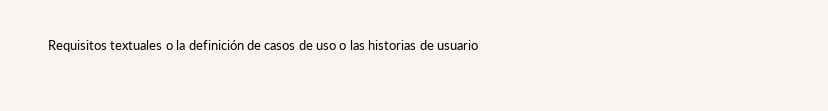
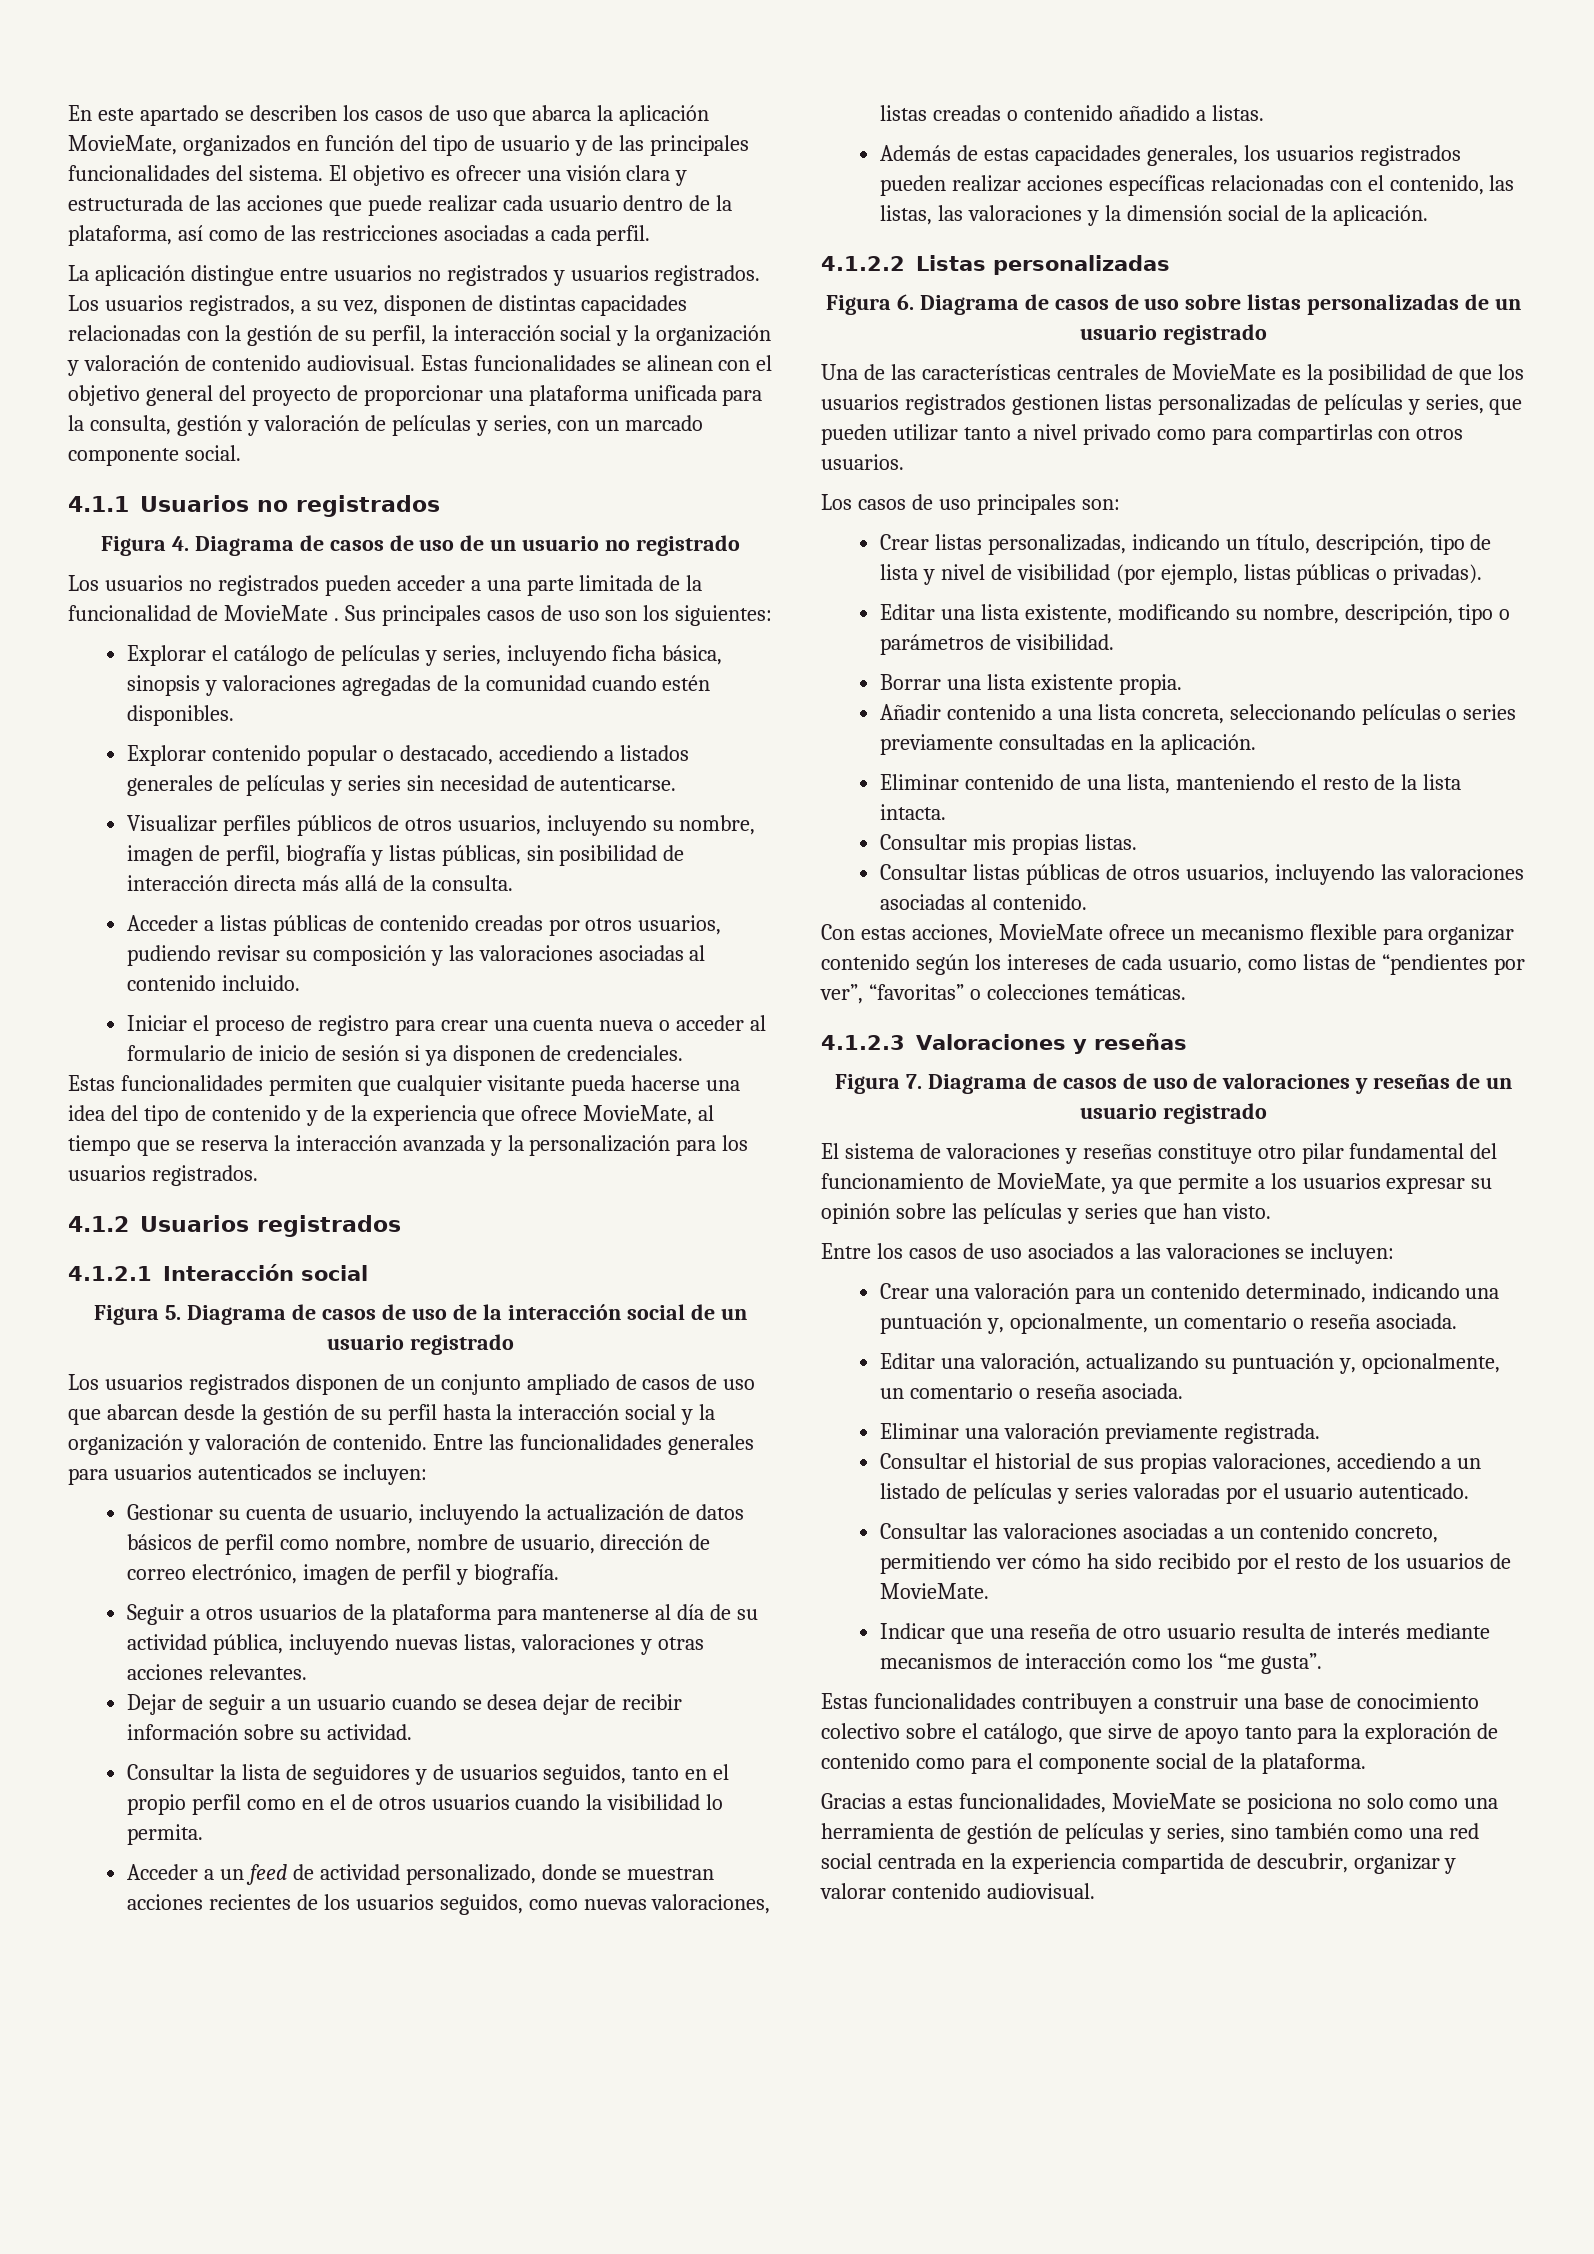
[48,40,478,52] Requisitos textuales o la definición de casos de uso o las historias de usuario -> [68,105,710,126] [68,135,750,156] [68,165,688,186] [68,195,733,216] [68,225,651,246] [68,265,761,286] [68,295,688,316] [68,325,772,346] [67,355,773,376] [68,385,763,406] [68,415,704,436] [68,445,241,466] [68,495,440,517] [100,535,741,556] [68,575,703,596] [68,605,773,626] [126,645,723,666] [126,675,711,696] [126,705,234,726] [126,745,689,766] [126,775,677,796] [126,815,756,836] [126,845,685,866] [126,875,513,891] [126,915,722,936] [126,945,706,966] [126,975,300,991] [126,1015,767,1036] [126,1045,684,1066] [68,1075,740,1096] [68,1105,715,1126] [68,1135,749,1156] [68,1165,258,1186] [68,1215,401,1237] [68,1264,368,1281] [94,1304,747,1325] [327,1334,514,1355] [68,1374,756,1395] [68,1404,716,1425] [68,1434,754,1455] [68,1464,427,1485] [126,1504,745,1525] [126,1534,711,1555] [126,1564,559,1585] [126,1604,759,1625] [126,1634,704,1655] [126,1664,307,1680] [126,1694,683,1715] [126,1724,412,1740] [126,1764,730,1785] [126,1794,724,1815] [126,1824,203,1845] [126,1864,715,1885] [126,1894,771,1915] [879,105,1264,121] [879,145,1461,166] [879,175,1515,196] [879,205,1429,226] [821,255,1170,275] [825,294,1522,315] [1080,324,1267,345] [821,364,1525,385] [821,394,1523,415] [821,424,1464,445] [821,454,904,470] [821,494,1120,515] [879,534,1492,555] [879,564,1483,585] [879,604,1511,625] [879,634,1114,655] [879,674,1182,695] [879,704,1517,725] [879,734,1256,755] [879,774,1462,794] [879,804,946,820] [879,834,1137,855] [879,864,1525,885] [879,894,1087,910] [821,924,1515,945] [821,954,1526,975] [820,984,1186,1004] [821,1033,1187,1054] [834,1073,1513,1094] [1080,1103,1267,1124] [821,1143,1498,1164] [821,1173,1493,1194] [821,1203,1271,1224] [821,1243,1395,1264] [879,1283,1500,1304] [879,1313,1457,1334] [879,1353,1500,1374] [879,1383,1183,1399] [879,1423,1320,1444] [879,1453,1482,1474] [879,1483,1470,1504] [879,1523,1438,1543] [879,1553,1512,1574] [879,1583,989,1599] [879,1623,1491,1644] [879,1653,1322,1674] [821,1693,1479,1714] [821,1723,1499,1744] [821,1753,1366,1774] [821,1793,1499,1814] [821,1823,1480,1844] [821,1853,1457,1874] [820,1883,1095,1899] En este apartado se describen los casos de uso que abarca la aplicación MovieMate, organizados en función del tipo de usuario y de las principales funcionalidades del sistema. El objetivo es ofrecer una visión clara y estructurada de las acciones que puede realizar cada usuario dentro de la plataforma, así como de las restricciones asociadas a cada perfil. // La aplicación distingue entre usuarios no registrados y usuarios registrados. Los usuarios registrados, a su vez, disponen de distintas capacidades relacionadas con la gestión de su perfil, la interacción social y la organización y valoración de contenido audiovisual. Estas funcionalidades se alinean con el objetivo general del proyecto de proporcionar una plataforma unificada para la consulta, gestión y valoración de películas y series, con un marcado componente social. // 4.1.1 Usuarios no registrados // Figura 4. Diagrama de casos de uso de un usuario no registrado // Los usuarios no registrados pueden acceder a una parte limitada de la funcionalidad de MovieMate . Sus principales casos de uso son los siguientes: // Explorar el catálogo de películas y series, incluyendo ficha básica, sinopsis y valoraciones agregadas de la comunidad cuando estén disponibles. // Explorar contenido popular o destacado, accediendo a listados generales de películas y series sin necesidad de autenticarse. // Visualizar perfiles públicos de otros usuarios, incluyendo su nombre, imagen de perfil, biografía y listas públicas, sin posibilidad de interacción directa más allá de la consulta. // Acceder a listas públicas de contenido creadas por otros usuarios, pudiendo revisar su composición y las valoraciones asociadas al contenido incluido. // Iniciar el proceso de registro para crear una cuenta nueva o acceder al formulario de inicio de sesión si ya disponen de credenciales. // Estas funcionalidades permiten que cualquier visitante pueda hacerse una idea del tipo de contenido y de la experiencia que ofrece MovieMate, al tiempo que se reserva la interacción avanzada y la personalización para los usuarios registrados. // 4.1.2 Usuarios registrados // 4.1.2.1 Interacción social // Figura 5. Diagrama de casos de uso de la interacción social de un usuario registrado // Los usuarios registrados disponen de un conjunto ampliado de casos de uso que abarcan desde la gestión de su perfil hasta la interacción social y la organización y valoración de contenido. Entre las funcionalidades generales para usuarios autenticados se incluyen: // Gestionar su cuenta de usuario, incluyendo la actualización de datos básicos de perfil como nombre, nombre de usuario, dirección de correo electrónico, imagen de perfil y biografía. // Seguir a otros usuarios de la plataforma para mantenerse al día de su actividad pública, incluyendo nuevas listas, valoraciones y otras acciones relevantes. // Dejar de seguir a un usuario cuando se desea dejar de recibir información sobre su actividad. // Consultar la lista de seguidores y de usuarios seguidos, tanto en el propio perfil como en el de otros usuarios cuando la visibilidad lo permita. // Acceder a un feed de actividad personalizado, donde se muestran acciones recientes de los usuarios seguidos, como nuevas valoraciones, listas creadas o contenido añadido a listas. // Además de estas capacidades generales, los usuarios registrados pueden realizar acciones específicas relacionadas con el contenido, las listas, las valoraciones y la dimensión social de la aplicación. // 4.1.2.2 Listas personalizadas // Figura 6. Diagrama de casos de uso sobre listas personalizadas de un usuario registrado // Una de las características centrales de MovieMate es la posibilidad de que los usuarios registrados gestionen listas personalizadas de películas y series, que pueden utilizar tanto a nivel privado como para compartirlas con otros usuarios. // Los casos de uso principales son: // Crear listas personalizadas, indicando un título, descripción, tipo de lista y nivel de visibilidad (por ejemplo, listas públicas o privadas). // Editar una lista existente, modificando su nombre, descripción, tipo o parámetros de visibilidad. // Borrar una lista existente propia. // Añadir contenido a una lista concreta, seleccionando películas o series previamente consultadas en la aplicación. // Eliminar contenido de una lista, manteniendo el resto de la lista intacta. // Consultar mis propias listas. // Consultar listas públicas de otros usuarios, incluyendo las valoraciones asociadas al contenido. // Con estas acciones, MovieMate ofrece un mecanismo flexible para organizar contenido según los intereses de cada usuario, como listas de “pendientes por ver”, “favoritas” o colecciones temáticas. // 4.1.2.3 Valoraciones y reseñas // Figura 7. Diagrama de casos de uso de valoraciones y reseñas de un usuario registrado // El sistema de valoraciones y reseñas constituye otro pilar fundamental del funcionamiento de MovieMate, ya que permite a los usuarios expresar su opinión sobre las películas y series que han visto. // Entre los casos de uso asociados a las valoraciones se incluyen: // Crear una valoración para un contenido determinado, indicando una puntuación y, opcionalmente, un comentario o reseña asociada. // Editar una valoración, actualizando su puntuación y, opcionalmente, un comentario o reseña asociada. // Eliminar una valoración previamente registrada. // Consultar el historial de sus propias valoraciones, accediendo a un listado de películas y series valoradas por el usuario autenticado. // Consultar las valoraciones asociadas a un contenido concreto, permitiendo ver cómo ha sido recibido por el resto de los usuarios de MovieMate. // Indicar que una reseña de otro usuario resulta de interés mediante mecanismos de interacción como los “me gusta”. // Estas funcionalidades contribuyen a construir una base de conocimiento colectivo sobre el catálogo, que sirve de apoyo tanto para la exploración de contenido como para el componente social de la plataforma. // Gracias a estas funcionalidades, MovieMate se posiciona no solo como una herramienta de gestión de películas y series, sino también como una red social centrada en la experiencia compartida de descubrir, organizar y valorar contenido audiovisual.

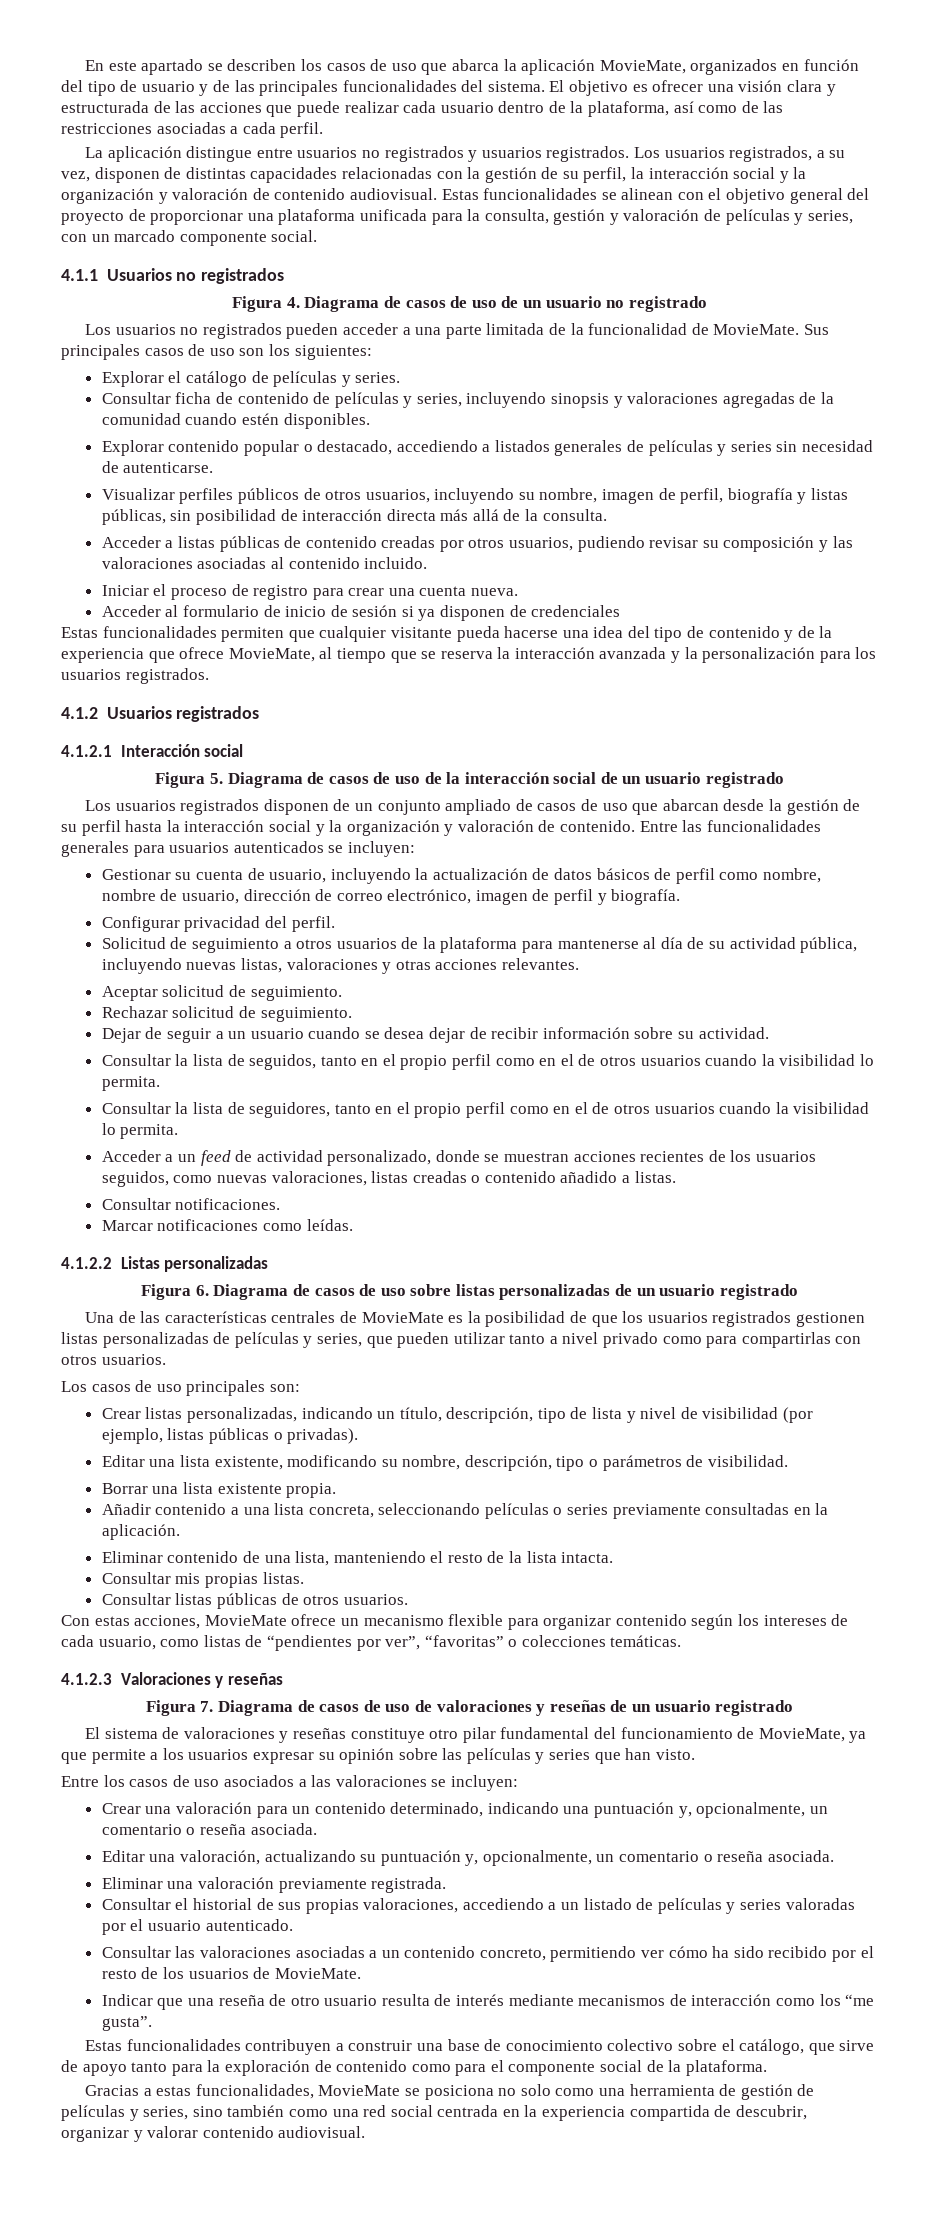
[223,605,339,621] MovieMate . -> [713,324,800,335] MovieMate.
[442,645,723,666] series, incluyendo ficha básica, -> [355,372,401,383] [101,392,547,408] series. // Consultar ficha de contenido de películas y series, incluyendo
[599,1015,745,1031] nueva o acceder -> [471,588,519,596] [101,605,161,617] nueva. // Acceder
[567,1045,684,1061] credenciales. -> [531,605,621,617] credenciales
[126,1604,184,1625] Seguir -> [101,916,335,932] [101,937,279,953] Configurar privacidad del perfil. // Solicitud de seguimiento
(307, 1672) none -> [101,985,342,1001] [101,1006,352,1022] // Aceptar solicitud de seguimiento. // Rechazar solicitud de seguimiento.
[312,1764,627,1785] seguidores y de usuarios seguidos, -> [249,1054,874,1070] [101,1076,160,1091] [101,1102,331,1118] seguidos, tanto en el propio perfil como en el de otros usuarios cuando la visibilidad lo permita. // Consultar la lista de seguidores,
[879,145,1461,166] [879,175,1515,196] [879,205,1429,226] Además de estas capacidades generales, los usuarios registrados pueden realizar acciones específicas relacionadas con el contenido, las listas, las valoraciones y la dimensión social de la aplicación. -> [101,1198,281,1210] [101,1219,353,1231] Consultar notificaciones. // Marcar notificaciones como leídas.
[1185,864,1525,885] [879,894,1087,910] usuarios, incluyendo las valoraciones asociadas al contenido. -> [343,1594,408,1605] usuarios.

